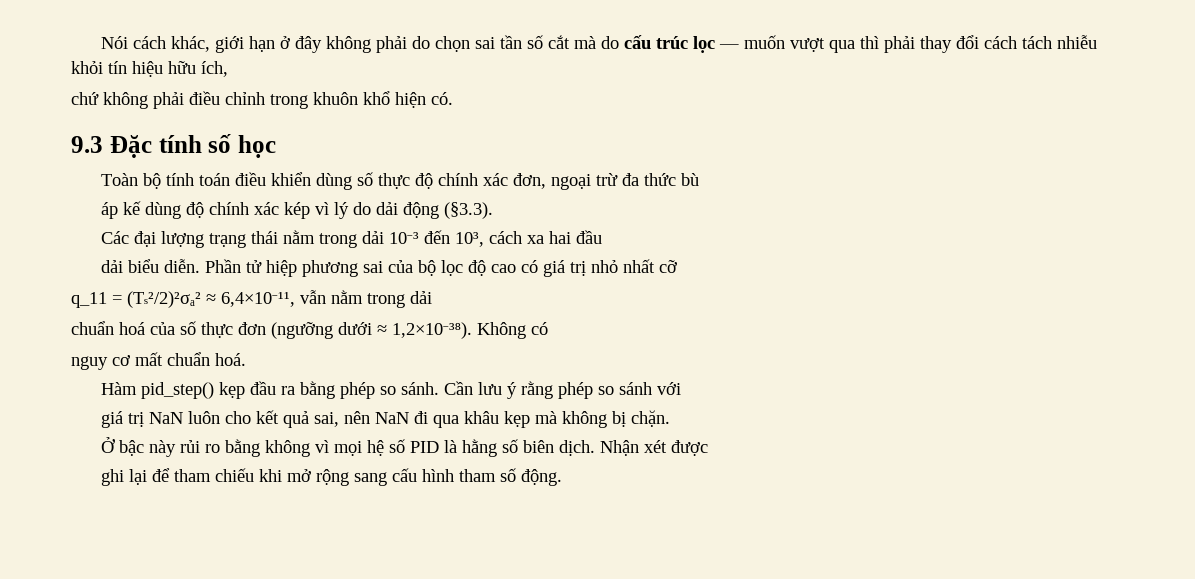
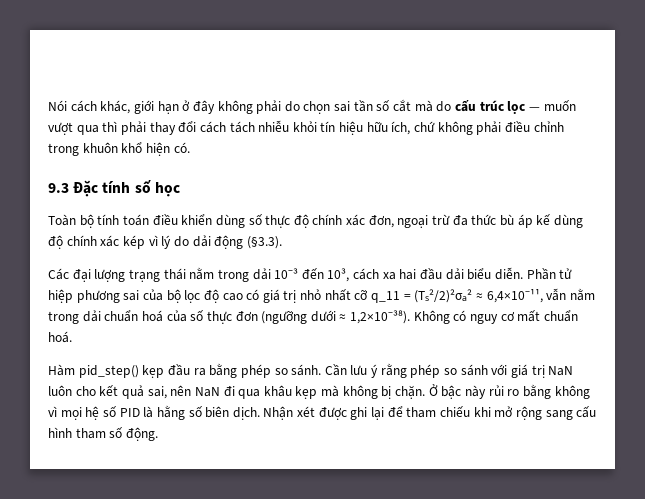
(228, 69) // -> (411, 128) none
(699, 179) // -> (514, 220) none
(602, 237) // -> (443, 274) none
(677, 266) // -> (369, 294) none
(432, 297) // -> (101, 316) none
(548, 328) // -> (467, 315) none
(681, 388) // -> (508, 369) none
(670, 418) // -> (426, 392) none
(708, 448) // -> (347, 413) none

